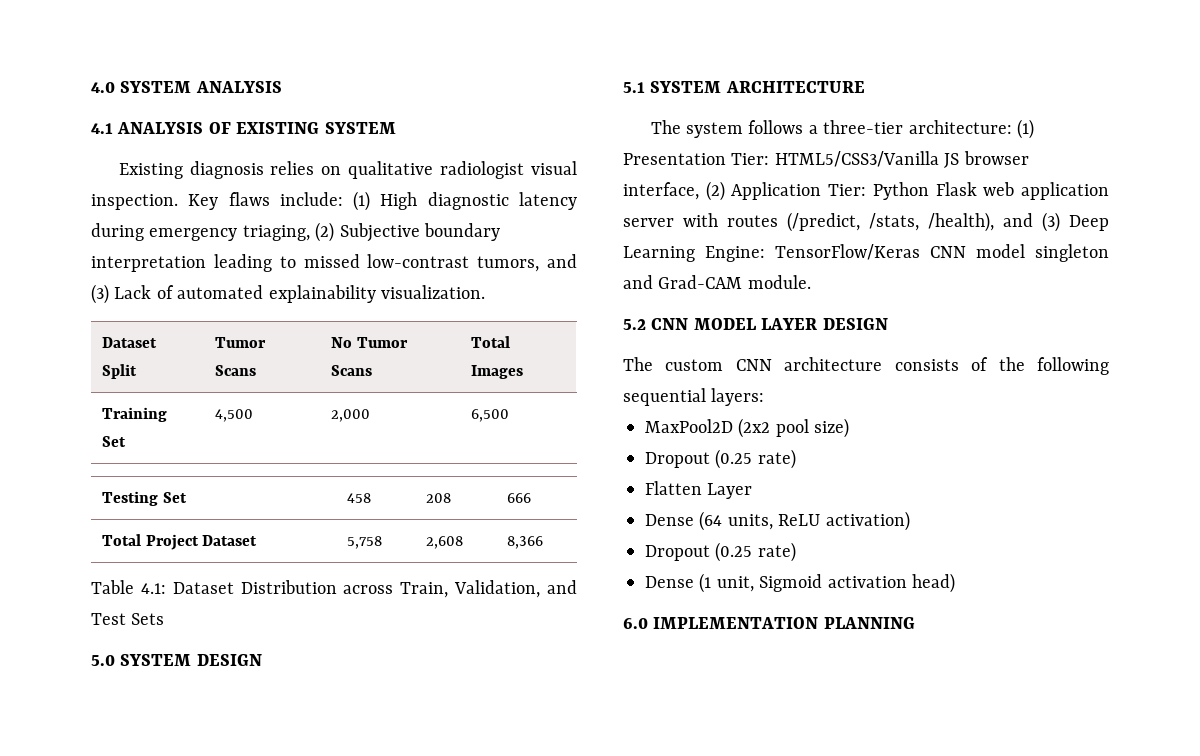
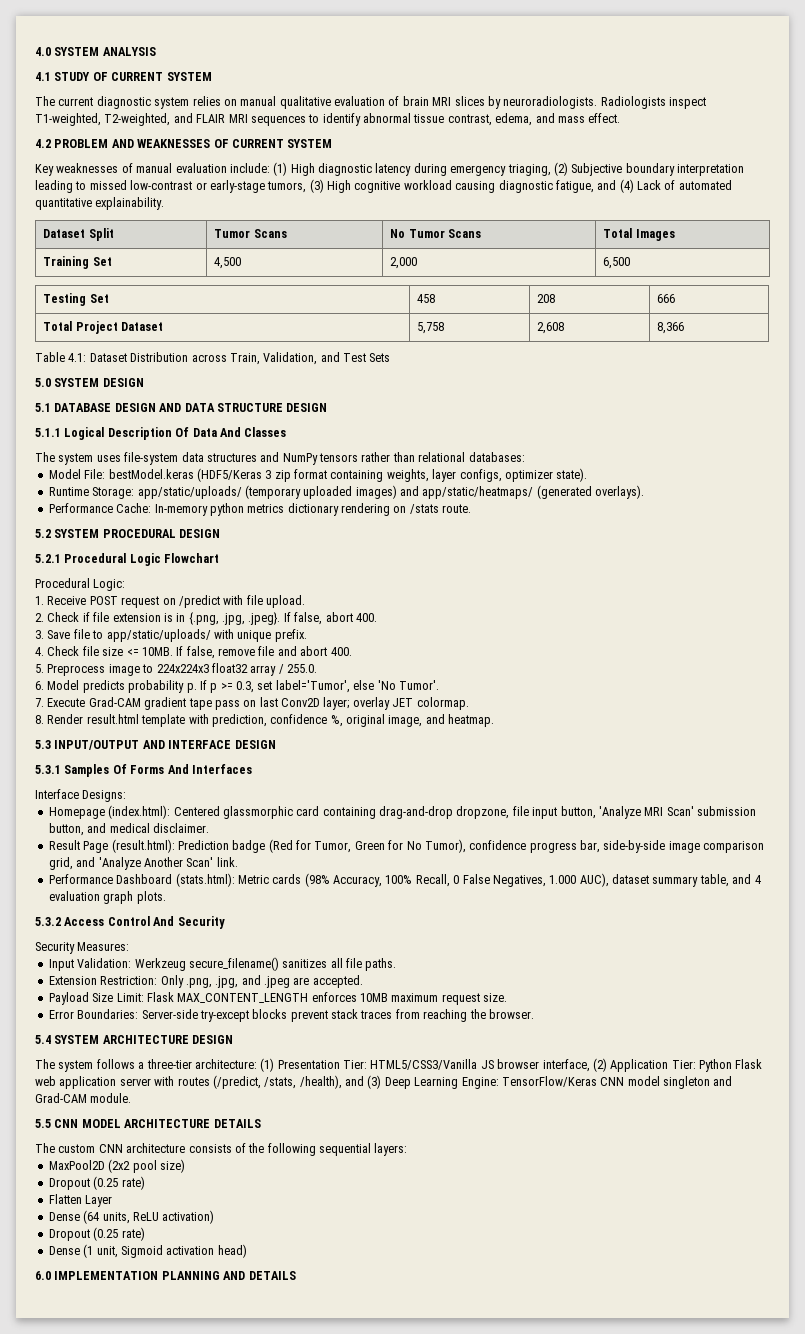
[117,122,396,134] [118,161,577,179] [91,192,270,210] ANALYSIS OF EXISTING SYSTEM // Existing diagnosis relies on qualitative radiologist visual inspection. Key flaws -> [54,72,212,81] [35,96,706,109] [35,113,621,126] [35,139,333,148] [35,163,227,176] STUDY OF CURRENT SYSTEM // The current diagnostic system relies on manual qualitative evaluation of brain MRI slices by neuroradiologists. Radiologists inspect T1-weighted, T2-weighted, and FLAIR MRI sequences to identify abnormal tissue contrast, edema, and mass effect. // 4.2 PROBLEM AND WEAKNESSES OF CURRENT SYSTEM // Key weaknesses of manual evaluation
[477,254,577,272] [91,284,109,304] tumors, and (3) -> [195,179,634,193] or early-stage tumors, (3) High cognitive workload causing diagnostic fatigue, and (4)
[268,285,485,303] explainability visualization. -> [35,197,165,210] quantitative explainability.
(645, 87) none -> [54,403,328,412] [35,427,287,440] [35,452,525,465] [48,468,588,482] [48,485,645,499] [48,503,472,516] [35,529,221,538] [35,553,220,566] [35,578,126,591] [35,595,305,608] [35,612,377,625] [35,629,307,642] [35,646,352,659] [35,663,317,676] [35,680,439,693] [35,697,469,710] [35,714,495,727] [35,740,276,750] [35,764,252,777] [35,789,127,802] [48,805,756,819] [48,823,209,836] [48,839,765,853] [48,857,238,870] [48,873,761,887] [48,891,166,904] [35,916,225,929] [35,942,130,954] [48,957,397,971] [48,975,363,988] [48,992,508,1005] [48,1009,534,1022] [35,1035,51,1044] DATABASE DESIGN AND DATA STRUCTURE DESIGN // 5.1.1 Logical Description Of Data And Classes // The system uses file-system data structures and NumPy tensors rather than relational databases: // Model File: bestModel.keras (HDF5/Keras 3 zip format containing weights, layer configs, optimizer state). // Runtime Storage: app/static/uploads/ (temporary uploaded images) and app/static/heatmaps/ (generated overlays). // Performance Cache: In-memory python metrics dictionary rendering on /stats route. // 5.2 SYSTEM PROCEDURAL DESIGN // 5.2.1 Procedural Logic Flowchart // Procedural Logic: // 1. Receive POST request on /predict with file upload. // 2. Check if file extension is in {.png, .jpg, .jpeg}. If false, abort 400. // 3. Save file to app/static/uploads/ with unique prefix. // 4. Check file size <= 10MB. If false, remove file and abort 400. // 5. Preprocess image to 224x224x3 float32 array / 255.0. // 6. Model predicts probability p. If p >= 0.3, set label='Tumor', else 'No Tumor'. // 7. Execute Grad-CAM gradient tape pass on last Conv2D layer; overlay JET colormap. // 8. Render result.html template with prediction, confidence %, original image, and heatmap. // 5.3 INPUT/OUTPUT AND INTERFACE DESIGN // 5.3.1 Samples Of Forms And Interfaces // Interface Designs: // Homepage (index.html): Centered glassmorphic card containing drag-and-drop dropzone, file input button, 'Analyze MRI Scan' submission button, and medical disclaimer. // Result Page (result.html): Prediction badge (Red for Tumor, Green for No Tumor), confidence progress bar, side-by-side image comparison grid, and 'Analyze Another Scan' link. // Performance Dashboard (stats.html): Metric cards (98% Accuracy, 100% Recall, 0 False Negatives, 1.000 AUC), dataset summary table, and 4 evaluation graph plots. // 5.3.2 Access Control And Security // Security Measures: // Input Validation: Werkzeug secure_filename() sanitizes all file paths. // Extension Restriction: Only .png, .jpg, and .jpeg are accepted. // Payload Size Limit: Flask MAX_CONTENT_LENGTH enforces 10MB maximum request size. // Error Boundaries: Server-side try-except blocks prevent stack traces from reaching the browser. // 5.4
(865, 87) none -> [192,1035,234,1044] DESIGN
[623,319,646,330] 5.2 -> [35,1119,51,1128] 5.5
[761,318,888,330] LAYER DESIGN -> [124,1119,261,1128] ARCHITECTURE DETAILS
(915, 623) none -> [223,1271,296,1280] AND DETAILS

